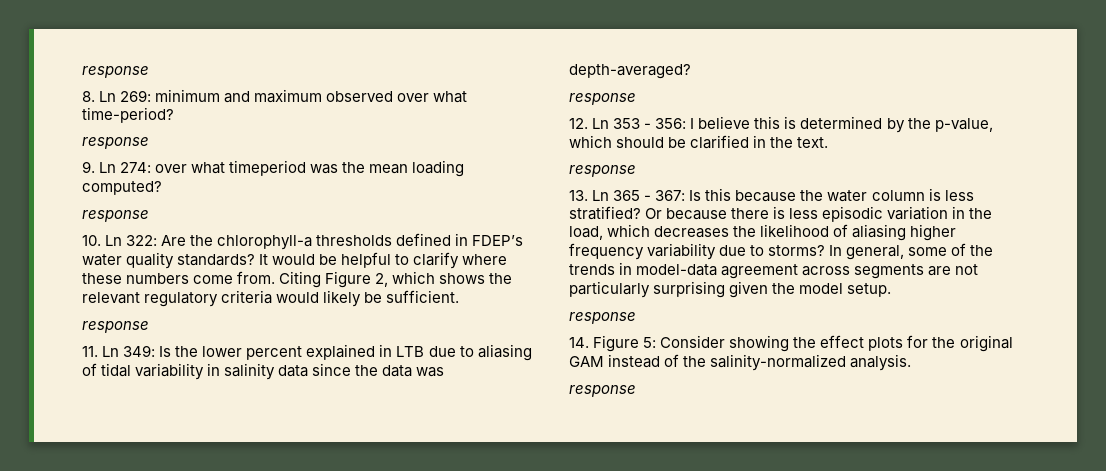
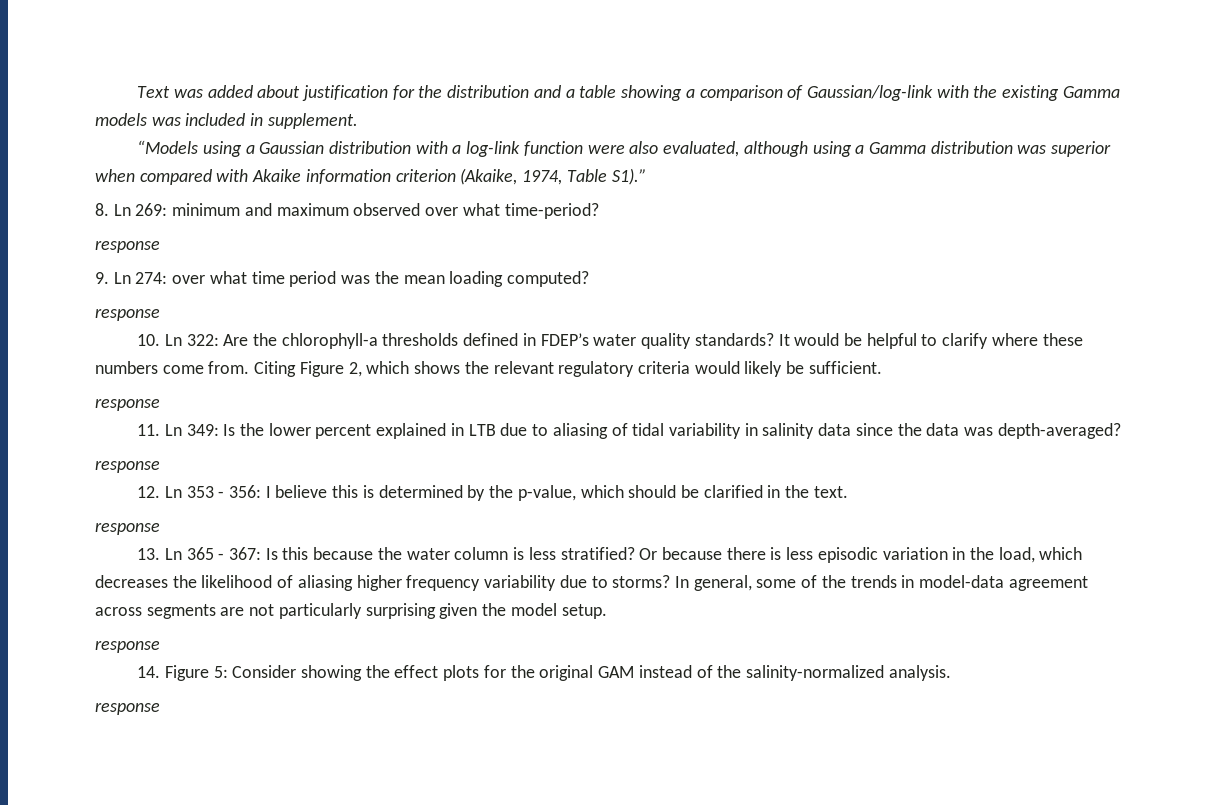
[82,66,149,78] response -> [137,85,1120,101] [95,113,358,129] [137,140,1112,157] [95,168,647,185] Text was added about justification for the distribution and a table showing a comparison of Gaussian/log-link with the existing Gamma models was included in supplement. // “Models using a Gaussian distribution with a log-link function were also evaluated, although using a Gamma distribution was superior when compared with Akaike information criterion (Akaike, 1974, Table S1).”
[229,160,307,176] timeperiod -> [251,271,337,287] time period

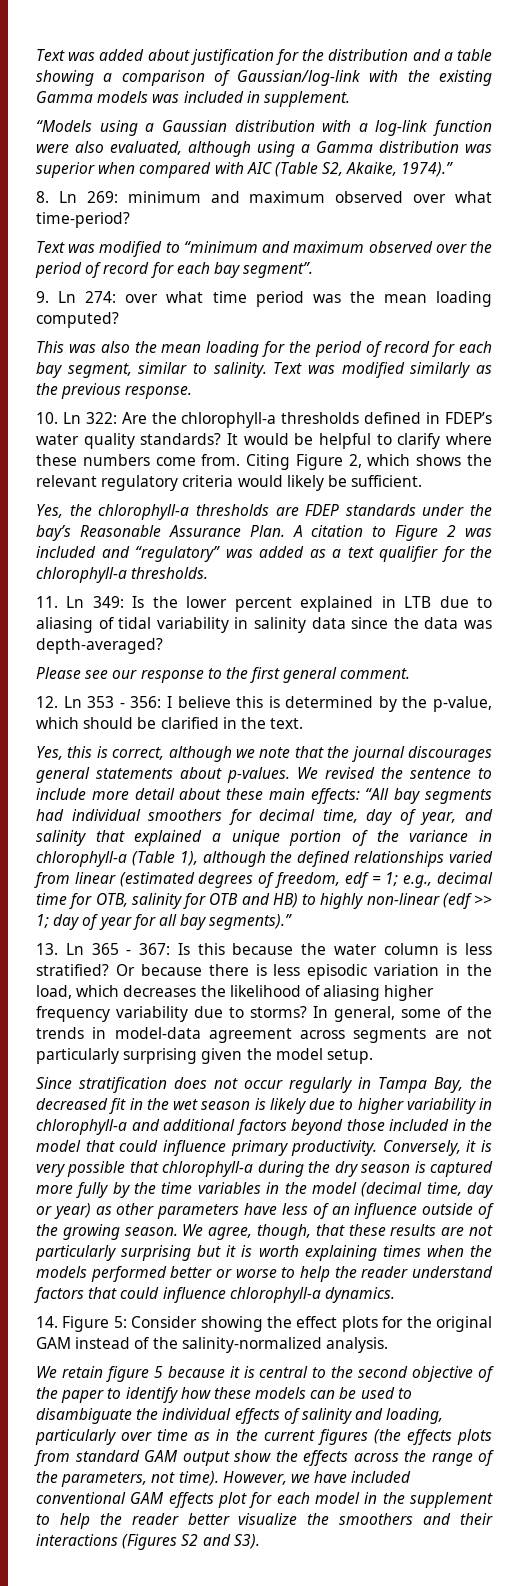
[252,168,647,185] Akaike information criterion (Akaike, 1974, Table S1).” -> [246,162,454,177] AIC (Table S2, Akaike, 1974).”
[95,241,160,253] response -> [36,241,492,257] [35,262,314,278] Text was modified to “minimum and maximum observed over the period of record for each bay segment”.
[95,309,160,321] response -> [36,341,492,357] [36,362,492,378] [36,383,193,399] This was also the mean loading for the period of record for each bay segment, similar to salinity. Text was modified similarly as the previous response.
[95,399,160,411] response -> [36,504,492,520] [36,525,493,541] [36,546,492,562] [36,567,209,583] Yes, the chlorophyll-a thresholds are FDEP standards under the bay’s Reasonable Assurance Plan. A citation to Figure 2 was included and “regulatory” was added as a text qualifier for the chlorophyll-a thresholds.
[95,461,160,473] response -> [36,667,411,683] Please see our response to the first general comment.
[95,523,160,535] response -> [36,746,492,762] [36,767,492,783] [36,788,492,804] [36,809,493,825] [36,830,492,846] [36,851,493,867] [34,872,494,888] [36,893,492,909] [36,914,293,930] Yes, this is correct, although we note that the journal discourages general statements about p-values. We revised the sentence to include more detail about these main effects: “All bay segments had individual smoothers for decimal time, day of year, and salinity that explained a unique portion of the variance in chlorophyll-a (Table 1), although the defined relationships varied from linear (estimated degrees of freedom, edf = 1; e.g., decimal time for OTB, salinity for OTB and HB) to highly non-linear (edf >> 1; day of year for all bay segments).”
[95,641,160,653] response -> [36,1077,492,1093] [36,1098,492,1114] [36,1119,492,1135] [36,1140,492,1156] [36,1161,494,1177] [36,1182,494,1198] [36,1203,494,1219] [36,1224,494,1240] [35,1245,492,1261] [36,1266,493,1282] [34,1287,395,1303] Since stratification does not occur regularly in Tampa Bay, the decreased fit in the wet season is likely due to higher variability in chlorophyll-a and additional factors beyond those included in the model that could influence primary productivity. Conversely, it is very possible that chlorophyll-a during the dry season is captured more fully by the time variables in the model (decimal time, day or year) as other parameters have less of an influence outside of the growing season. We agree, though, that these results are not particularly surprising but it is worth explaining times when the models performed better or worse to help the reader understand factors that could influence chlorophyll-a dynamics.
[95,703,160,715] response -> [36,1366,495,1382] [36,1387,412,1403] [36,1408,444,1424] [35,1429,493,1445] [34,1450,494,1466] [36,1471,412,1487] [36,1492,493,1508] [36,1513,494,1529] [36,1534,260,1550] We retain figure 5 because it is central to the second objective of the paper to identify how these models can be used to disambiguate the individual effects of salinity and loading, particularly over time as in the current figures (the effects plots from standard GAM output show the effects across the range of the parameters, not time). However, we have included conventional GAM effects plot for each model in the supplement to help the reader better visualize the smoothers and their interactions (Figures S2 and S3).

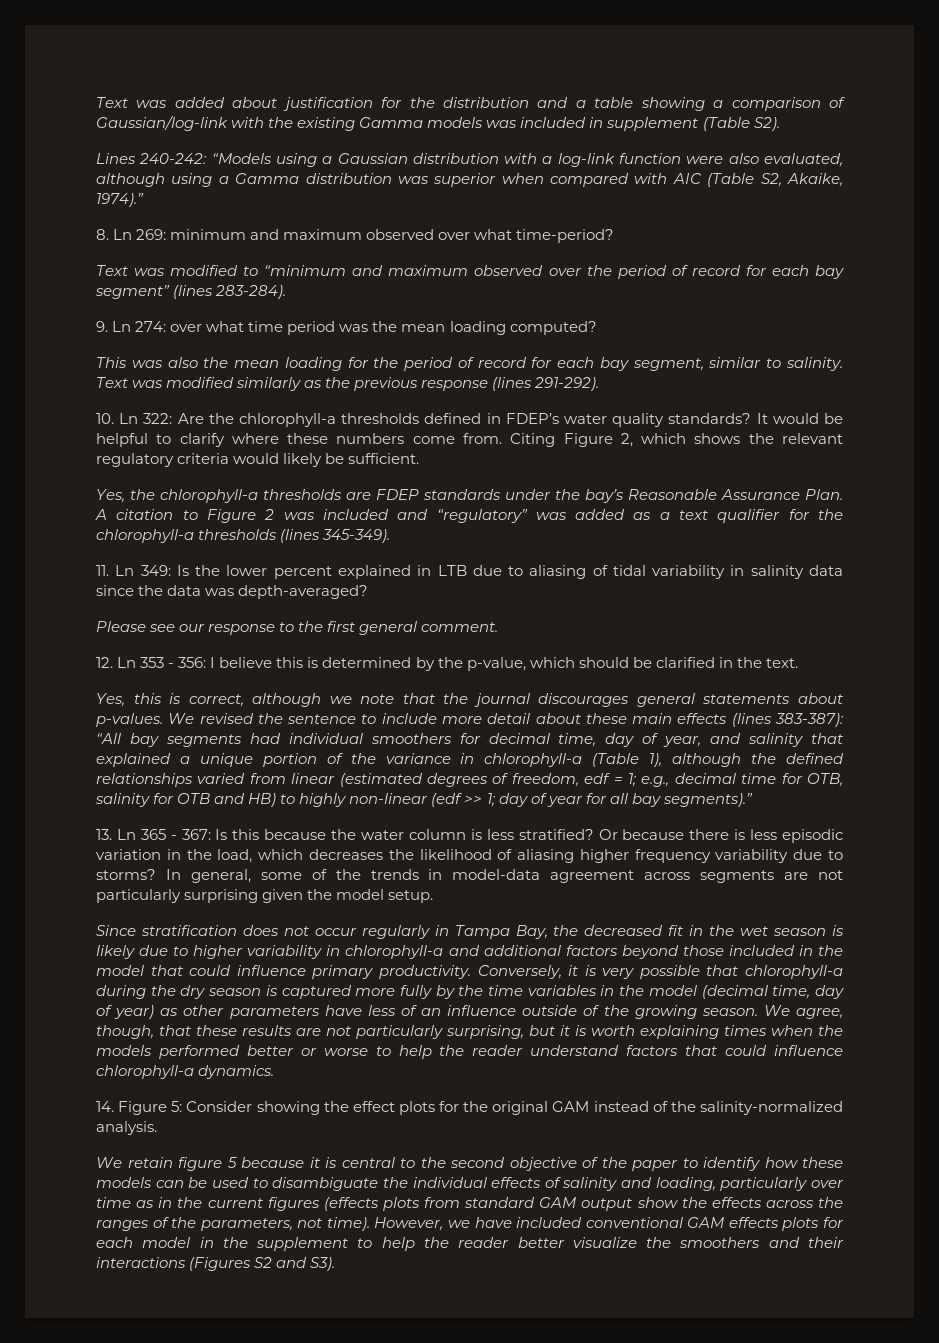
[263,91,350,107] supplement. // -> [606,117,780,131] [96,153,208,164] supplement (Table S2). // Lines 240-242:
[243,262,314,278] segment”. -> [95,285,287,299] segment” (lines 283-284).
[125,385,193,399] response. -> [421,377,600,391] response (lines 291-292).
[131,567,209,579] thresholds. -> [198,529,391,543] thresholds (lines 345-349).
[310,788,360,804] effects: -> [677,713,845,727] effects (lines 383-387):
[36,1205,52,1215] or -> [96,1005,112,1016] of
[121,1245,192,1261] surprising -> [446,1025,524,1039] surprising,
[373,1429,452,1445] (the effects -> [323,1197,379,1211] (effects
[431,1452,473,1466] range -> [96,1220,149,1231] ranges
[218,1492,247,1508] plot -> [782,1217,820,1231] plots

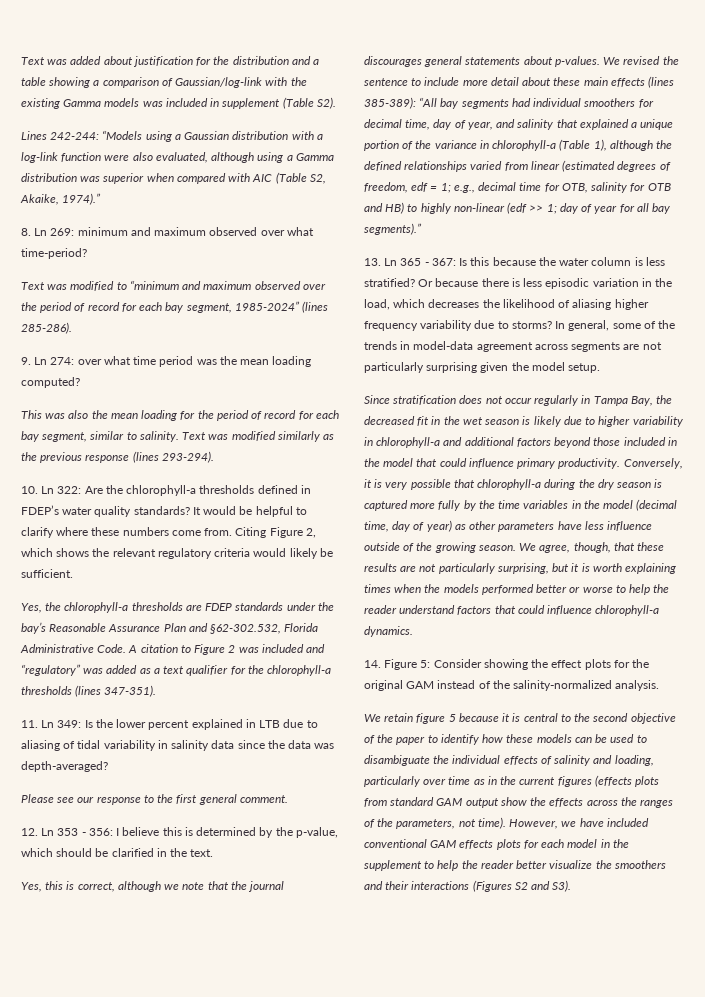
[139,153,208,164] 240-242: -> [50,132,100,140] 242-244:
[95,285,287,299] segment” (lines 283-284). -> [186,301,329,313] [21,322,72,334] segment, 1985-2024” (lines 285-286).
[534,377,600,391] 291-292). -> [161,451,214,463] 293-294).
[805,489,843,500] Plan. -> [163,623,319,634] [20,644,127,653] Plan and §62-302.532, Florida Administrative Code.
[322,529,391,543] 345-349). -> [104,685,157,697] 347-351).
[775,713,845,727] 383-387): -> [364,97,416,109] 385-389):
[400,1005,441,1016] of an -> (604, 525) none

